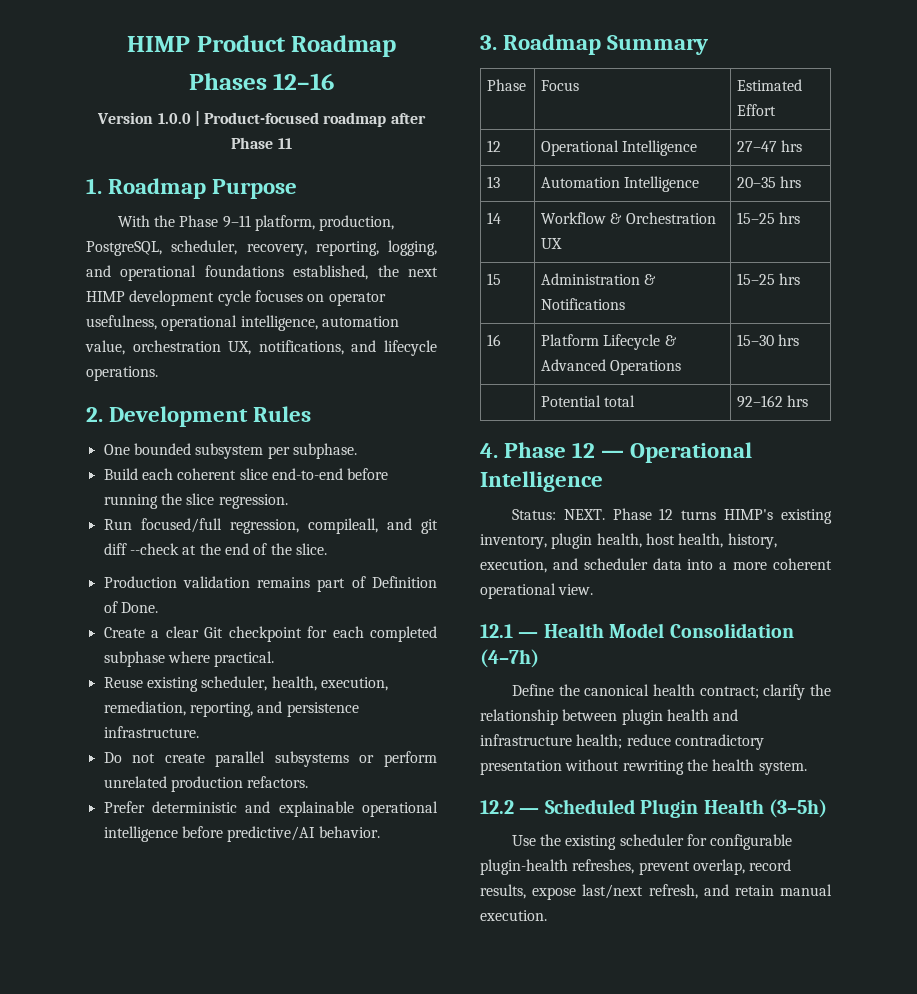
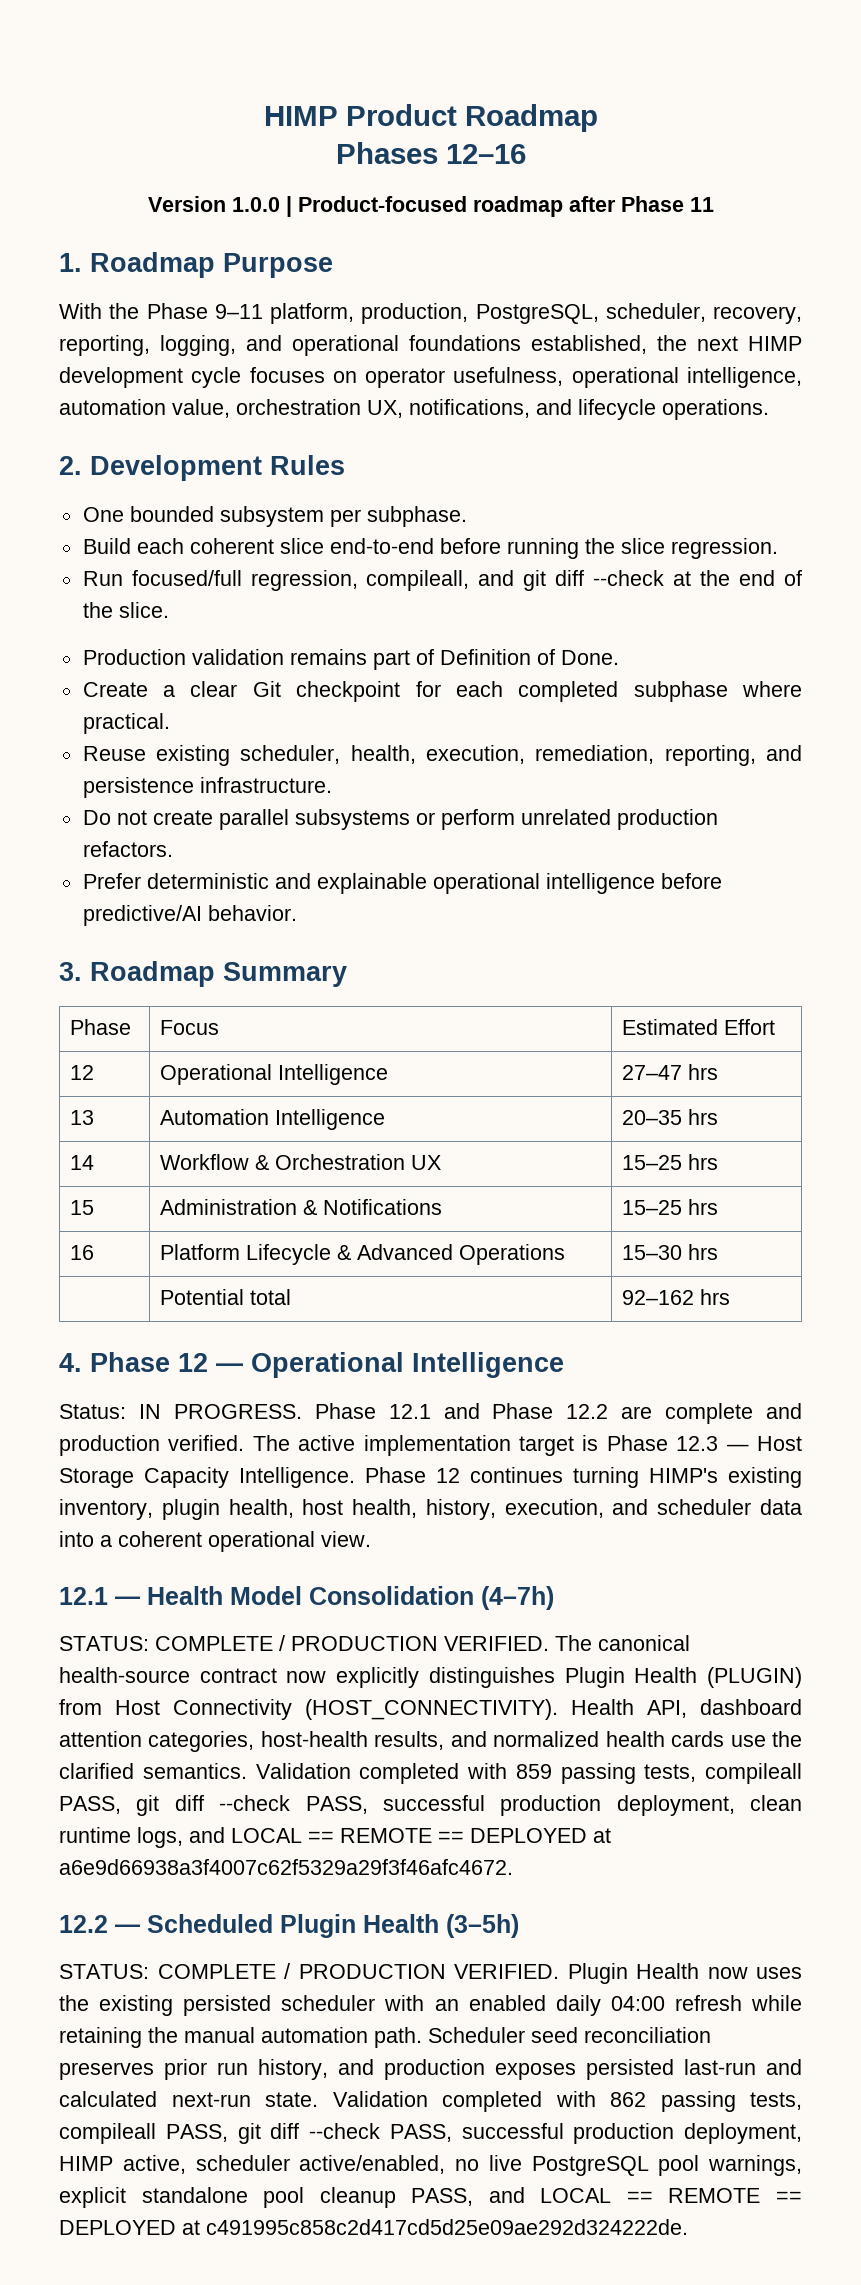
[563,508,717,520] NEXT. Phase 12 turns -> [138,1403,802,1424] [59,1435,802,1456] [59,1467,639,1488] IN PROGRESS. Phase 12.1 and Phase 12.2 are complete and production verified. The active implementation target is Phase 12.3 — Host Storage Capacity Intelligence. Phase 12 continues turning
[733,562,768,570] more -> (112, 1541) none
[511,684,831,700] [480,709,739,725] [480,734,764,750] [480,759,807,775] Define the canonical health contract; clarify the relationship between plugin health and infrastructure health; reduce contradictory presentation without rewriting the health system. -> [59,1635,690,1651] [59,1667,802,1688] [59,1699,802,1720] [59,1731,803,1752] [59,1763,802,1784] [59,1795,802,1816] [59,1827,611,1848] [59,1859,513,1875] STATUS: COMPLETE / PRODUCTION VERIFIED. The canonical health-source contract now explicitly distinguishes Plugin Health (PLUGIN) from Host Connectivity (HOST_CONNECTIVITY). Health API, dashboard attention categories, host-health results, and normalized health cards use the clarified semantics. Validation completed with 859 passing tests, compileall PASS, git diff --check PASS, successful production deployment, clean runtime logs, and LOCAL == REMOTE == DEPLOYED at a6e9d66938a3f4007c62f5329a29f3f46afc4672.
[511,834,793,850] [480,859,792,875] [480,884,832,900] [480,910,547,921] Use the existing scheduler for configurable plugin-health refreshes, prevent overlap, record results, expose last/next refresh, and retain manual execution. -> [59,1963,802,1984] [59,1995,803,2016] [59,2027,711,2048] [59,2059,802,2080] [59,2091,802,2112] [59,2123,802,2144] [59,2155,802,2176] [59,2187,802,2208] [59,2219,688,2235] STATUS: COMPLETE / PRODUCTION VERIFIED. Plugin Health now uses the existing persisted scheduler with an enabled daily 04:00 refresh while retaining the manual automation path. Scheduler seed reconciliation preserves prior run history, and production exposes persisted last-run and calculated next-run state. Validation completed with 862 passing tests, compileall PASS, git diff --check PASS, successful production deployment, HIMP active, scheduler active/enabled, no live PostgreSQL pool warnings, explicit standalone pool cleanup PASS, and LOCAL == REMOTE == DEPLOYED at c491995c858c2d417cd5d25e09ae292d324222de.

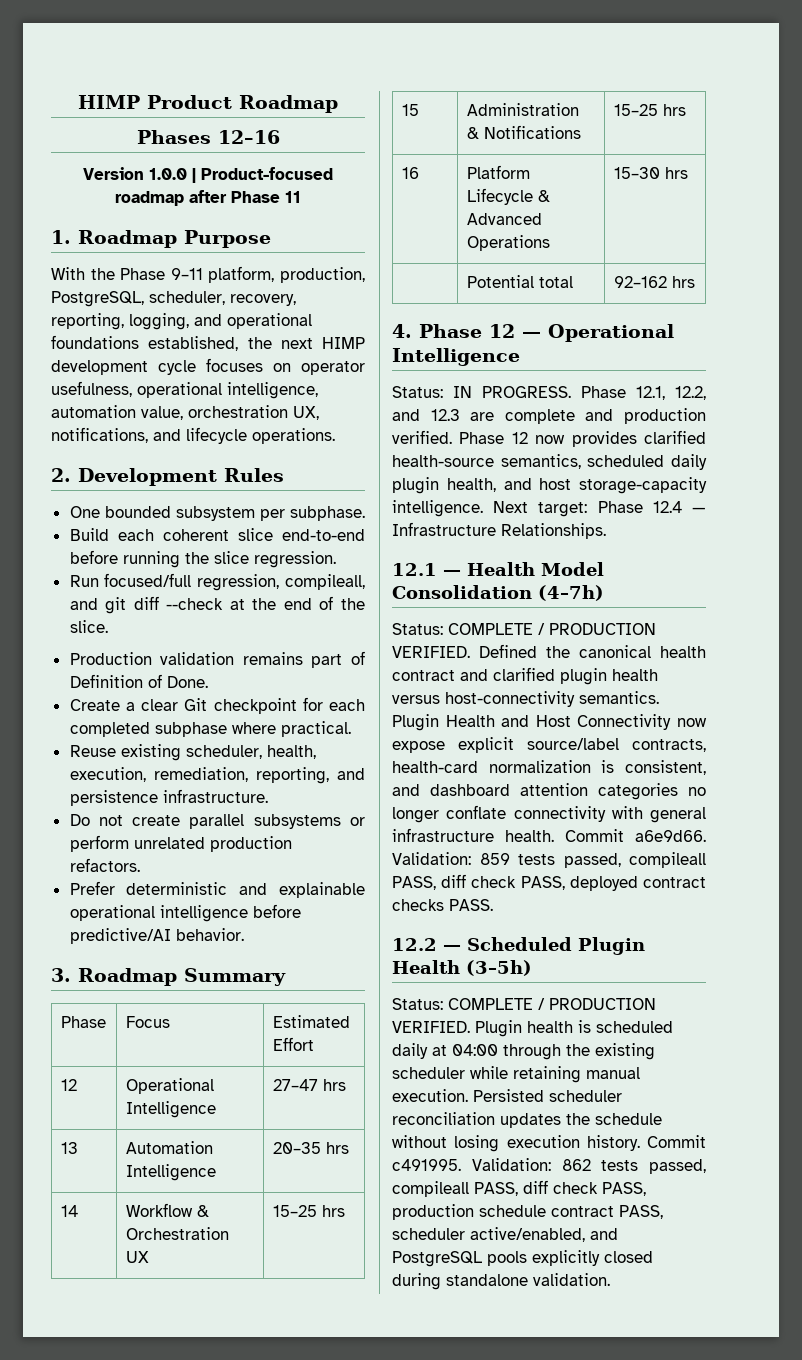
[388,1403,609,1419] 12.1 and Phase 12.2 -> [636,386,706,400] [392,409,460,421] 12.1, 12.2, and 12.3
[252,1435,802,1456] [59,1467,802,1488] [59,1499,803,1520] [59,1531,371,1552] The active implementation target is Phase 12.3 — Host Storage Capacity Intelligence. Phase 12 continues turning HIMP's existing inventory, plugin health, host health, history, execution, and scheduler data into a coherent operational view. -> [459,430,706,447] [392,454,707,470] [392,477,707,494] [392,500,706,517] [392,522,606,539] Phase 12 now provides clarified health-source semantics, scheduled daily plugin health, and host storage-capacity intelligence. Next target: Phase 12.4 — Infrastructure Relationships.
[59,1635,690,1651] [59,1667,802,1688] [59,1699,802,1720] [59,1731,803,1752] [59,1763,802,1784] [59,1795,802,1816] [59,1827,611,1848] [59,1859,513,1875] STATUS: COMPLETE / PRODUCTION VERIFIED. The canonical health-source contract now explicitly distinguishes Plugin Health (PLUGIN) from Host Connectivity (HOST_CONNECTIVITY). Health API, dashboard attention categories, host-health results, and normalized health cards use the clarified semantics. Validation completed with 859 passing tests, compileall PASS, git diff --check PASS, successful production deployment, clean runtime logs, and LOCAL == REMOTE == DEPLOYED at a6e9d66938a3f4007c62f5329a29f3f46afc4672. -> [392,623,656,635] [392,644,706,658] [392,667,658,685] [392,691,659,707] [392,714,707,731] [392,737,706,753] [392,760,706,775] [392,783,706,800] [392,805,706,823] [392,828,706,842] [392,852,706,868] [392,874,706,891] [392,899,493,911] Status: COMPLETE / PRODUCTION VERIFIED. Defined the canonical health contract and clarified plugin health versus host-connectivity semantics. Plugin Health and Host Connectivity now expose explicit source/label contracts, health-card normalization is consistent, and dashboard attention categories no longer conflate connectivity with general infrastructure health. Commit a6e9d66. Validation: 859 tests passed, compileall PASS, diff check PASS, deployed contract checks PASS.
[59,1964,149,1979] STATUS: -> [392,998,443,1010] Status:
[636,1963,802,1979] [59,1995,803,2016] [59,2027,711,2048] [59,2059,802,2080] [59,2091,802,2112] [59,2123,802,2144] [59,2155,802,2176] [59,2187,802,2208] [59,2219,688,2235] Health now uses the existing persisted scheduler with an enabled daily 04:00 refresh while retaining the manual automation path. Scheduler seed reconciliation preserves prior run history, and production exposes persisted last-run and calculated next-run state. Validation completed with 862 passing tests, compileall PASS, git diff --check PASS, successful production deployment, HIMP active, scheduler active/enabled, no live PostgreSQL pool warnings, explicit standalone pool cleanup PASS, and LOCAL == REMOTE == DEPLOYED at c491995c858c2d417cd5d25e09ae292d324222de. -> [527,1020,673,1033] [392,1043,655,1060] [392,1066,640,1083] [392,1089,622,1102] [392,1112,662,1128] [392,1135,706,1152] [392,1158,706,1174] [392,1180,646,1197] [392,1204,663,1220] [392,1227,618,1242] [392,1250,653,1267] [392,1273,610,1290] health is scheduled daily at 04:00 through the existing scheduler while retaining manual execution. Persisted scheduler reconciliation updates the schedule without losing execution history. Commit c491995. Validation: 862 tests passed, compileall PASS, diff check PASS, production schedule contract PASS, scheduler active/enabled, and PostgreSQL pools explicitly closed during standalone validation.

